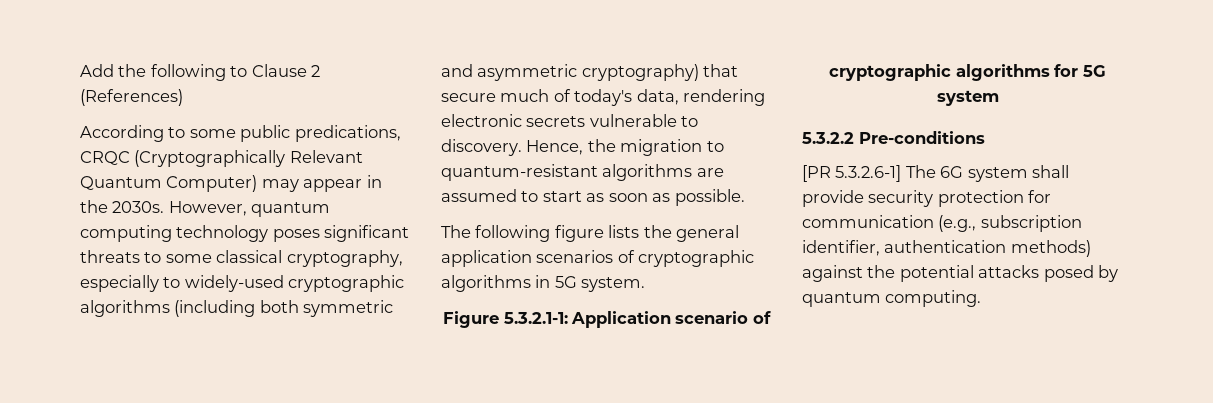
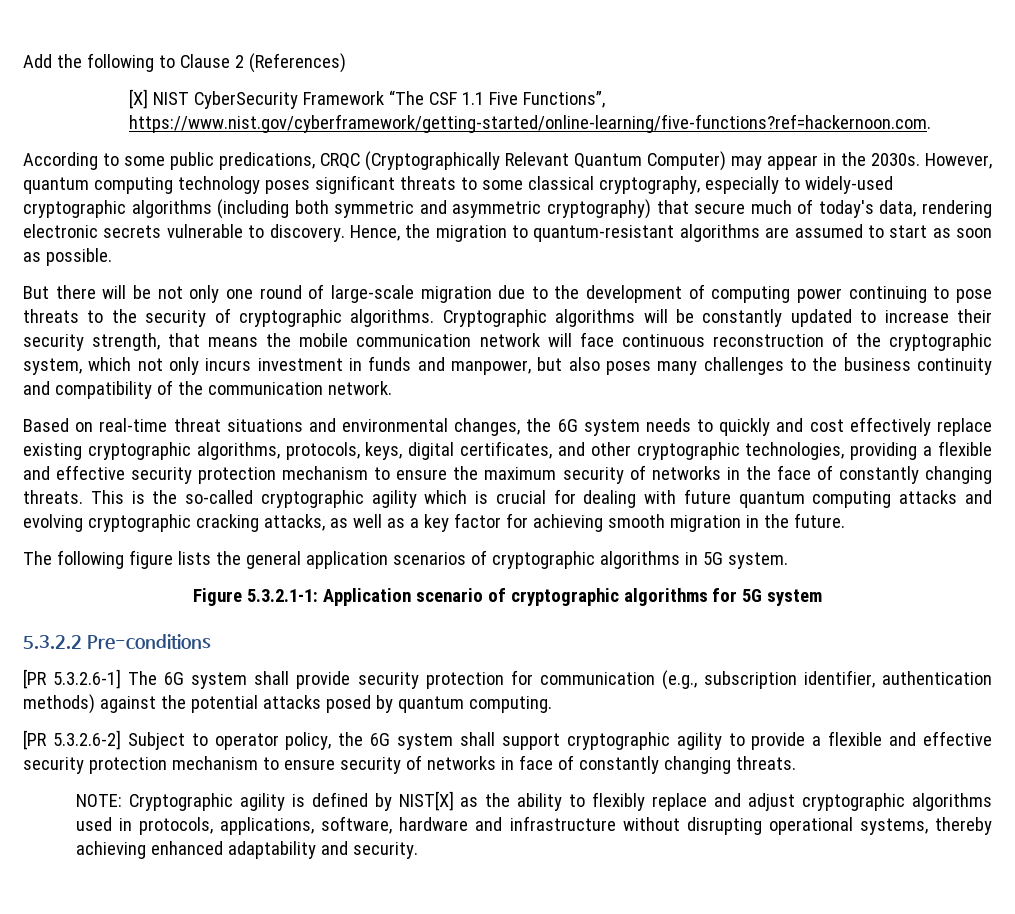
(183, 97) none -> [128,89,605,109] [128,114,931,133] // [X] NIST CyberSecurity Framework “The CSF 1.1 Five Functions”, https://www.nist.gov/cyberframework/getting-started/online-learning/five-functions?ref=hackernoon.com.
(745, 197) none -> [23,284,992,303] [23,308,992,327] [23,332,992,351] [23,356,993,375] [23,380,392,399] [23,417,992,436] [23,441,992,460] [23,465,992,484] [23,489,992,508] [23,513,845,532] // But there will be not only one round of large-scale migration due to the development of computing power continuing to pose threats to the security of cryptographic algorithms. Cryptographic algorithms will be constantly updated to increase their security strength, that means the mobile communication network will face continuous reconstruction of the cryptographic system, which not only incurs investment in funds and manpower, but also poses many challenges to the business continuity and compatibility of the communication network. // Based on real-time threat situations and environmental changes, the 6G system needs to quickly and cost effectively replace existing cryptographic algorithms, protocols, keys, digital certificates, and other cryptographic technologies, providing a flexible and effective security protection mechanism to ensure the maximum security of networks in the face of constantly changing threats. This is the so-called cryptographic agility which is crucial for dealing with future quantum computing attacks and evolving cryptographic cracking attacks, as well as a key factor for achieving smooth migration in the future.
(982, 298) none -> [23,730,993,750] [23,755,796,774] [75,791,993,811] [75,816,992,835] [75,841,418,859] // [PR 5.3.2.6-2] Subject to operator policy, the 6G system shall support cryptographic agility to provide a flexible and effective security protection mechanism to ensure security of networks in face of constantly changing threats. // NOTE: Cryptographic agility is defined by NIST[X] as the ability to flexibly replace and adjust cryptographic algorithms used in protocols, applications, software, hardware and infrastructure without disrupting operational systems, thereby achieving enhanced adaptability and security.

